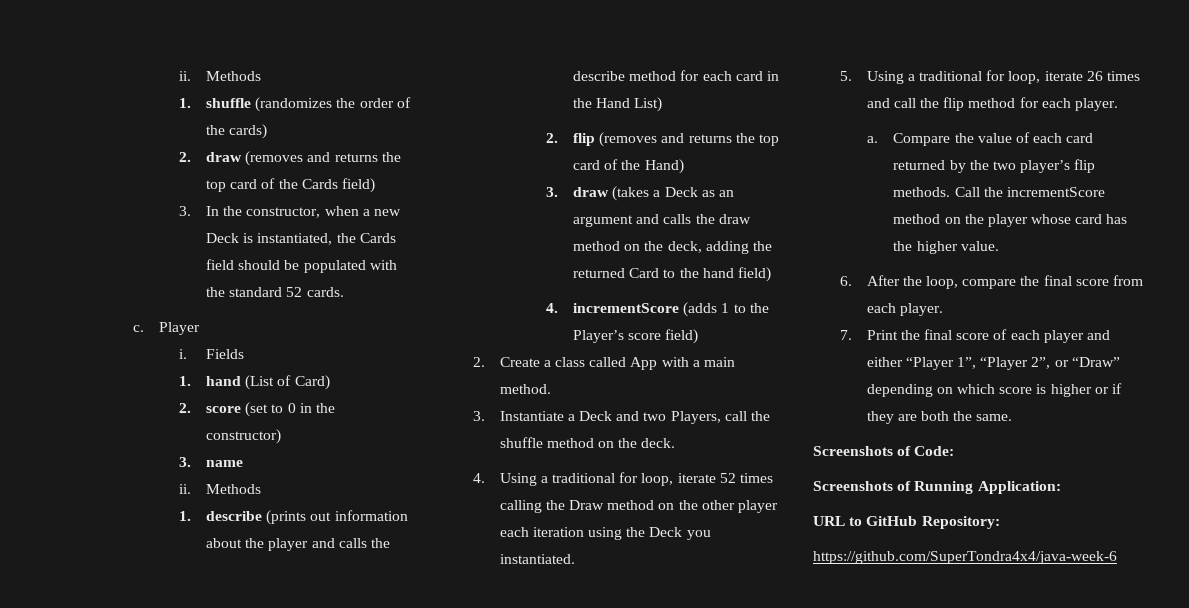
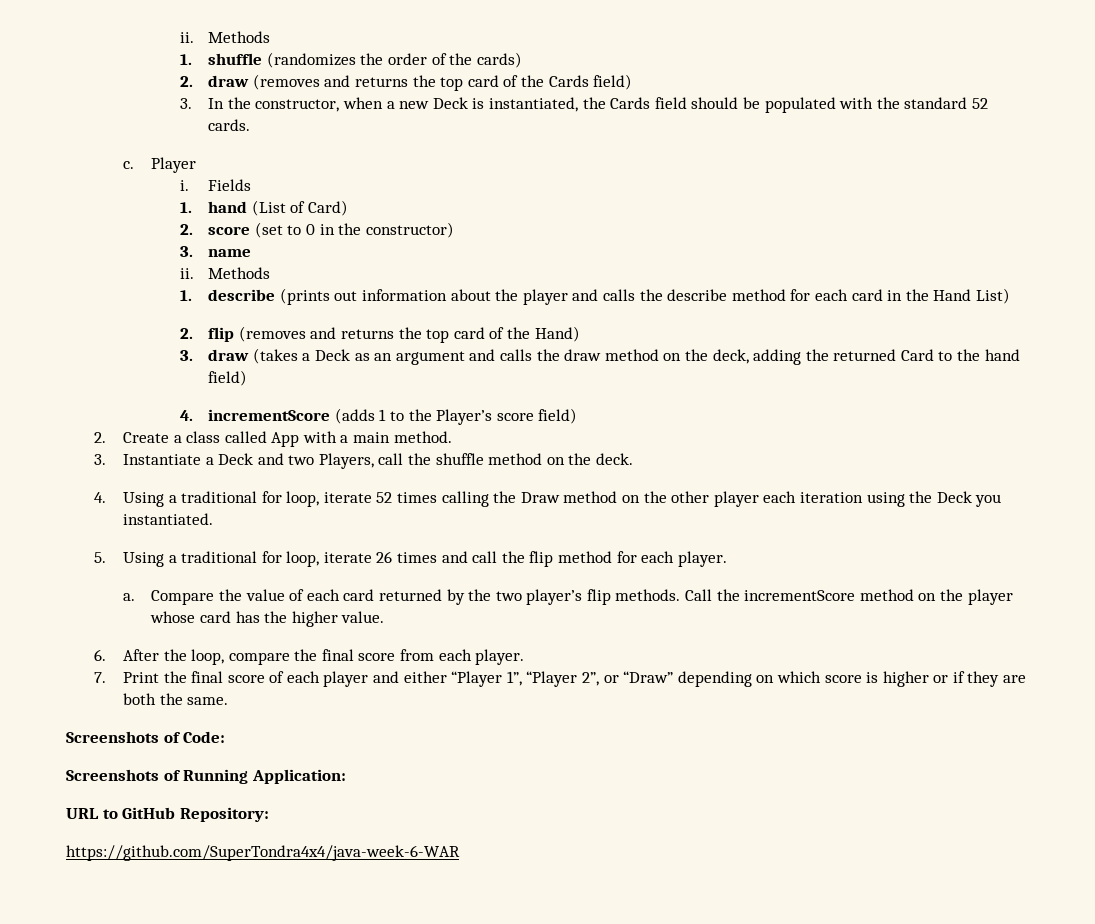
[813,551,1117,564] https://github.com/SuperTondra4x4/java-week-6 -> [66,845,460,861] https://github.com/SuperTondra4x4/java-week-6-WAR

